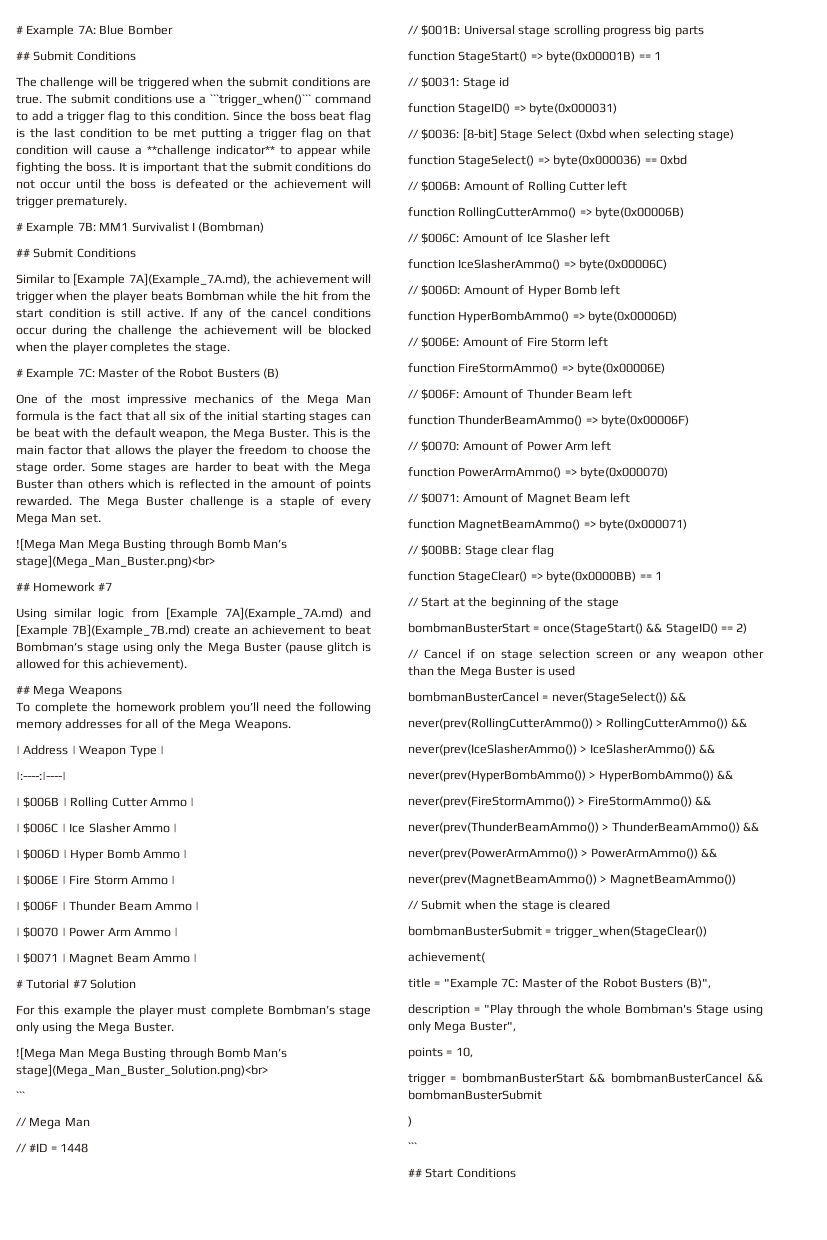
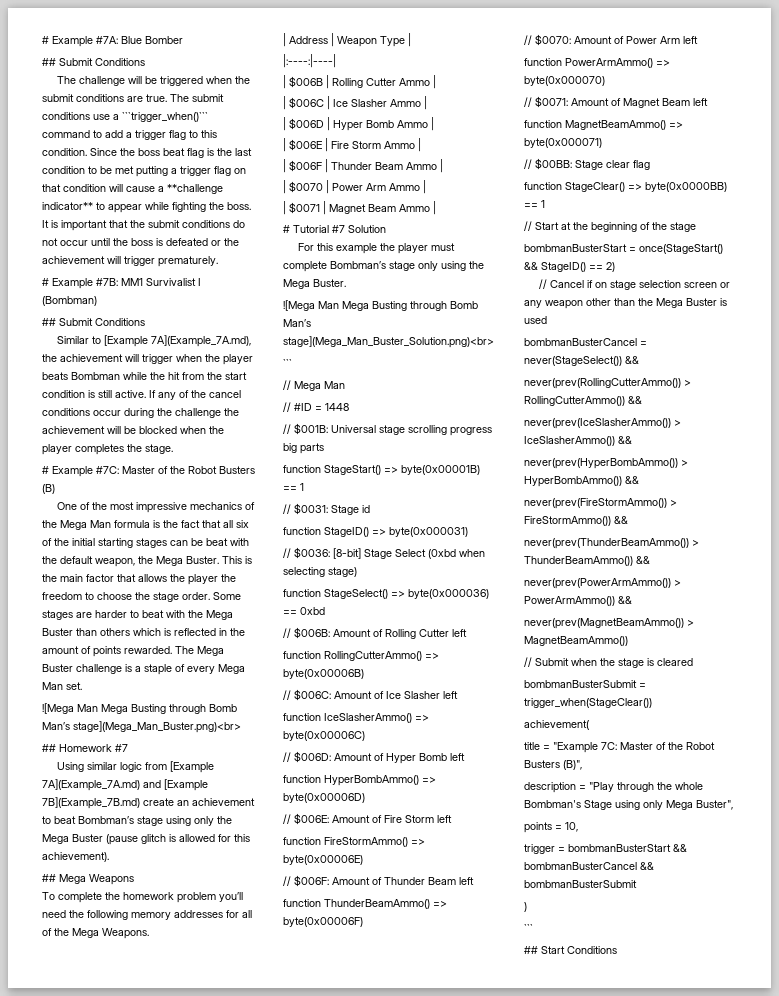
[16,25,96,37] # Example 7A: -> [42,36,118,47] # Example #7A:
[77,222,96,231] 7B: -> [96,278,118,286] #7B:
[77,368,95,378] 7C: -> [96,466,119,474] #7C:

